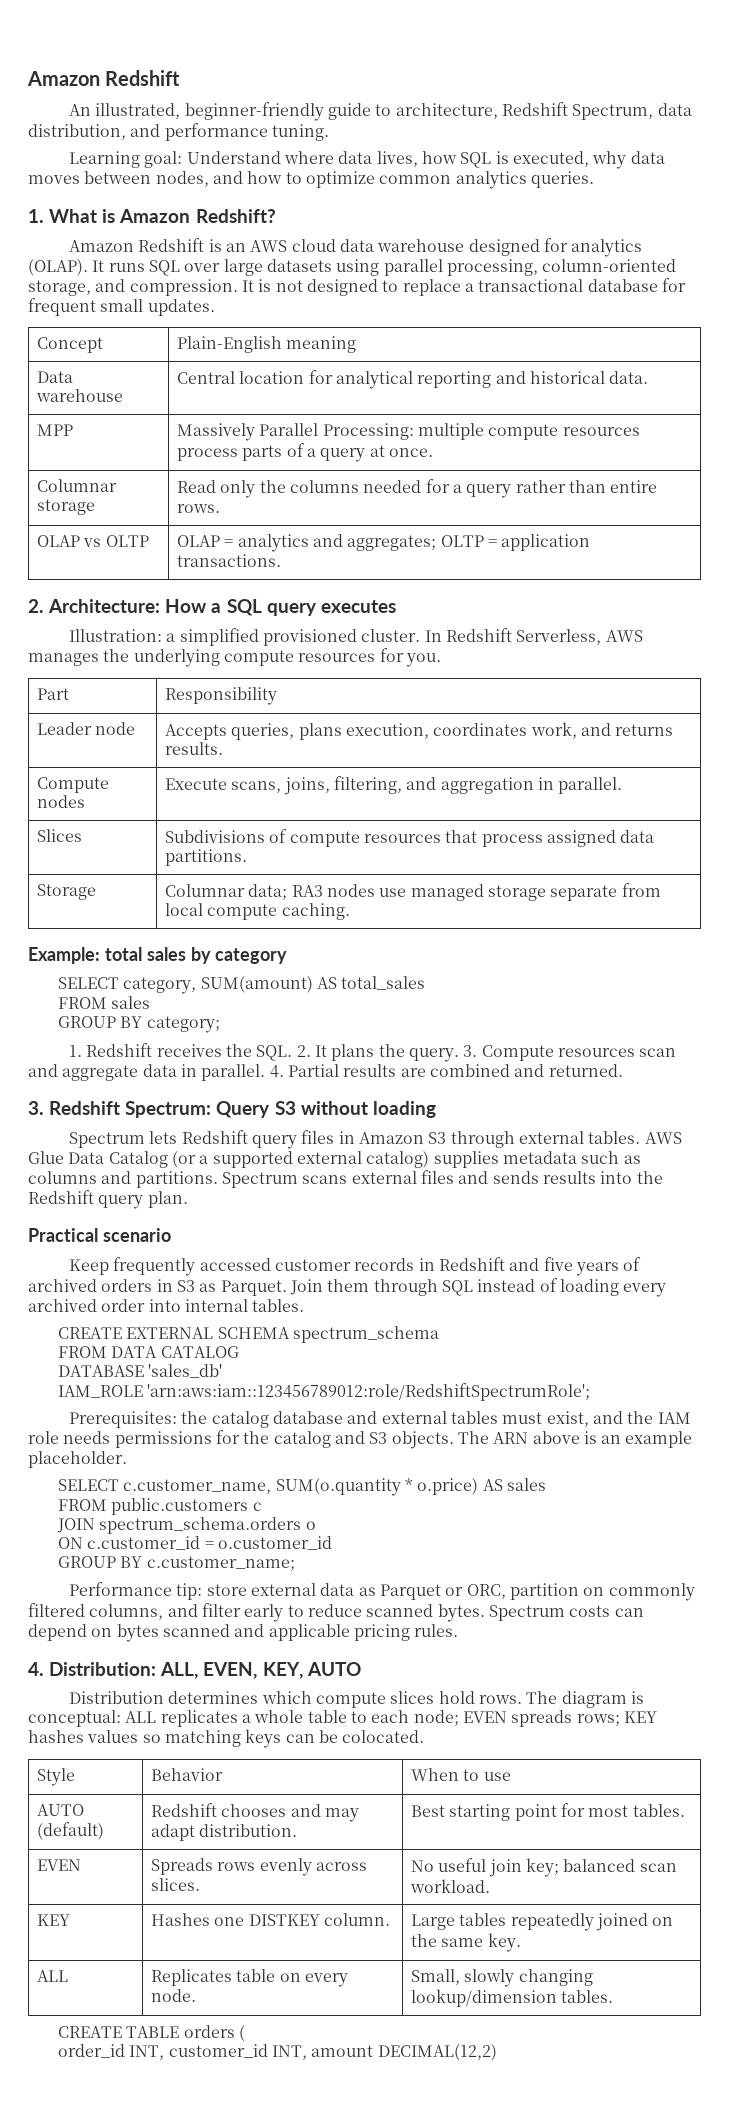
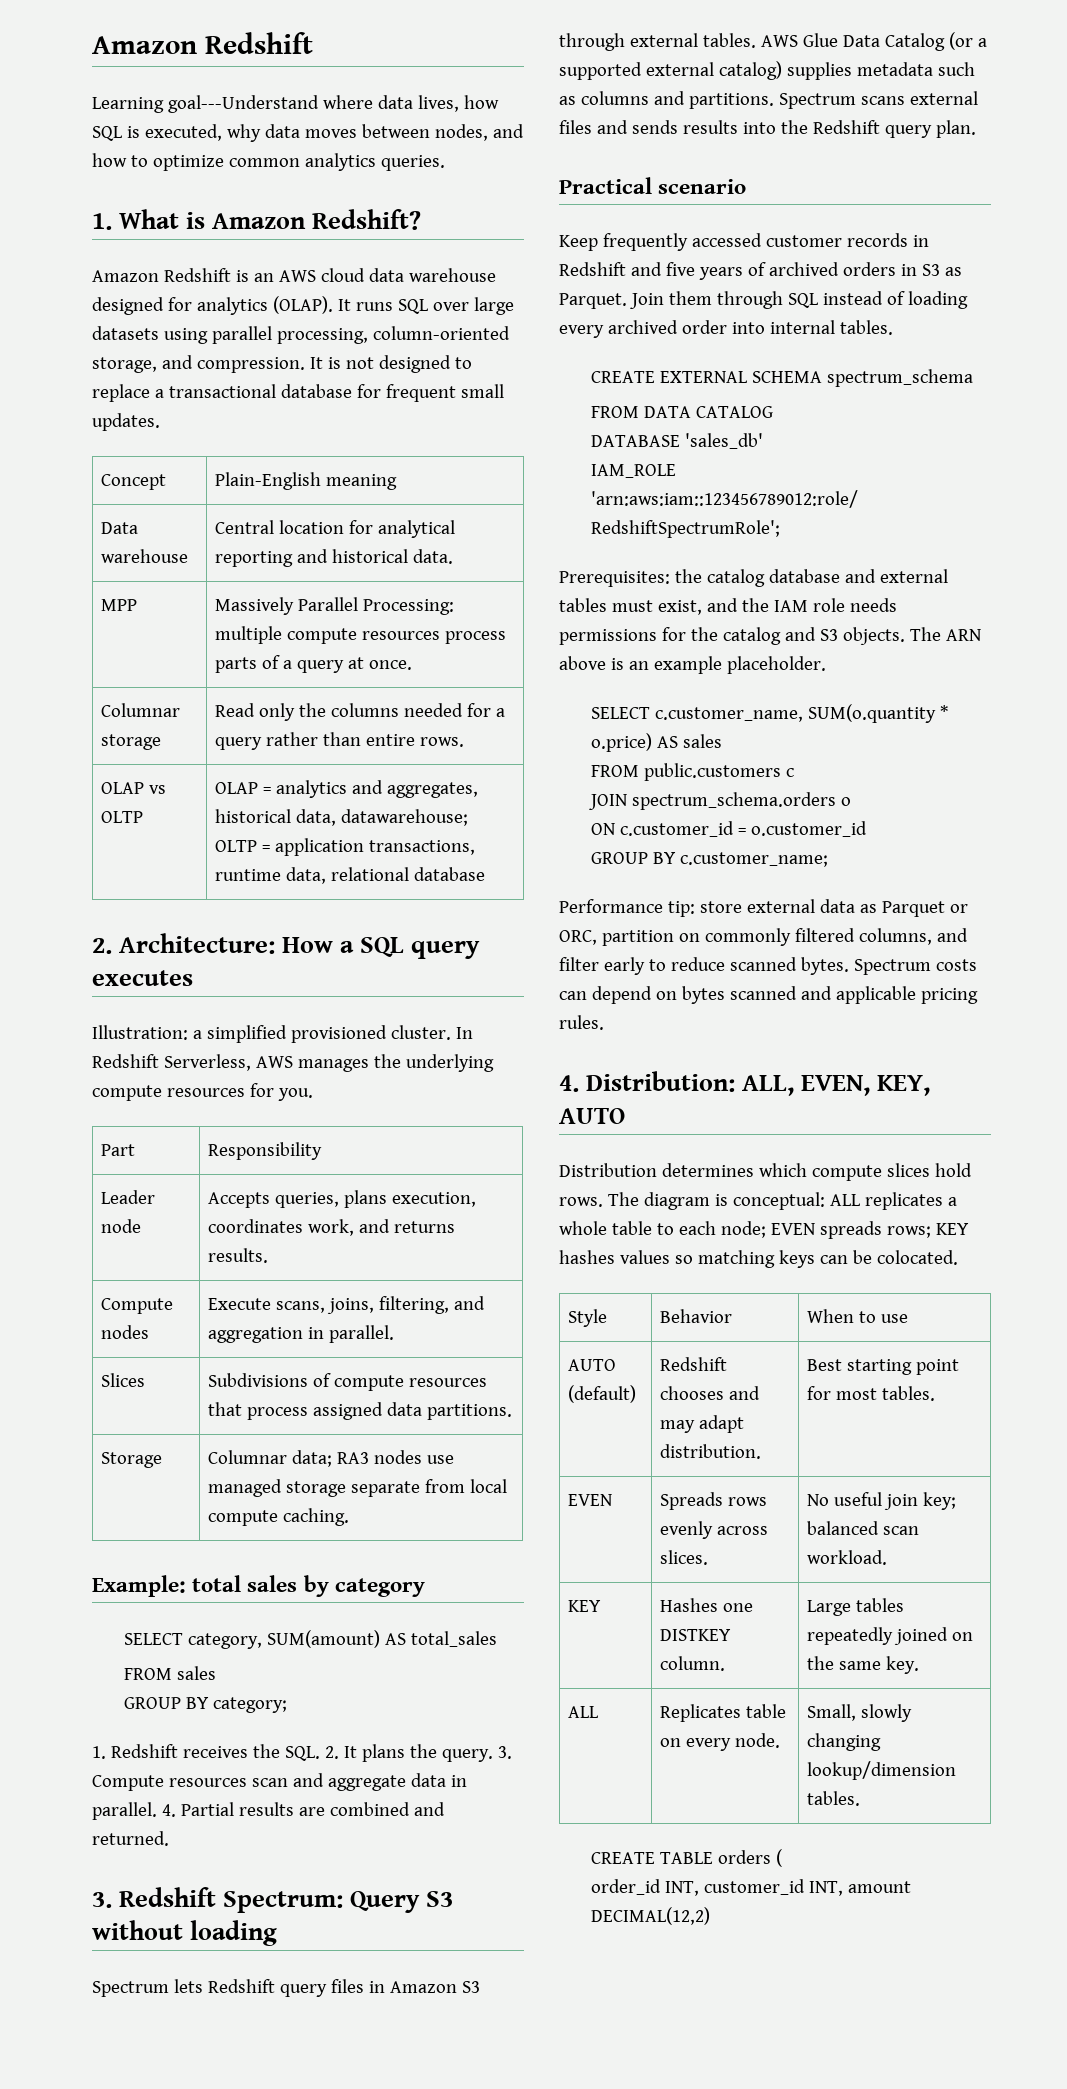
[27,70,181,86] [68,102,692,121] [28,123,329,141] Amazon Redshift // An illustrated, beginner-friendly guide to architecture, Redshift Spectrum, data distribution, and performance tuning. -> [92,32,313,54] Amazon Redshift
[144,151,281,168] goal: Understand -> [167,95,319,113] goal---Understand
[347,534,591,551] [177,554,282,567] aggregates; OLTP = application transactions. -> [387,782,479,798] [215,809,469,826] [215,838,476,856] [215,867,486,884] aggregates, historical data, datawarehouse; OLTP = application transactions, runtime data, relational database

